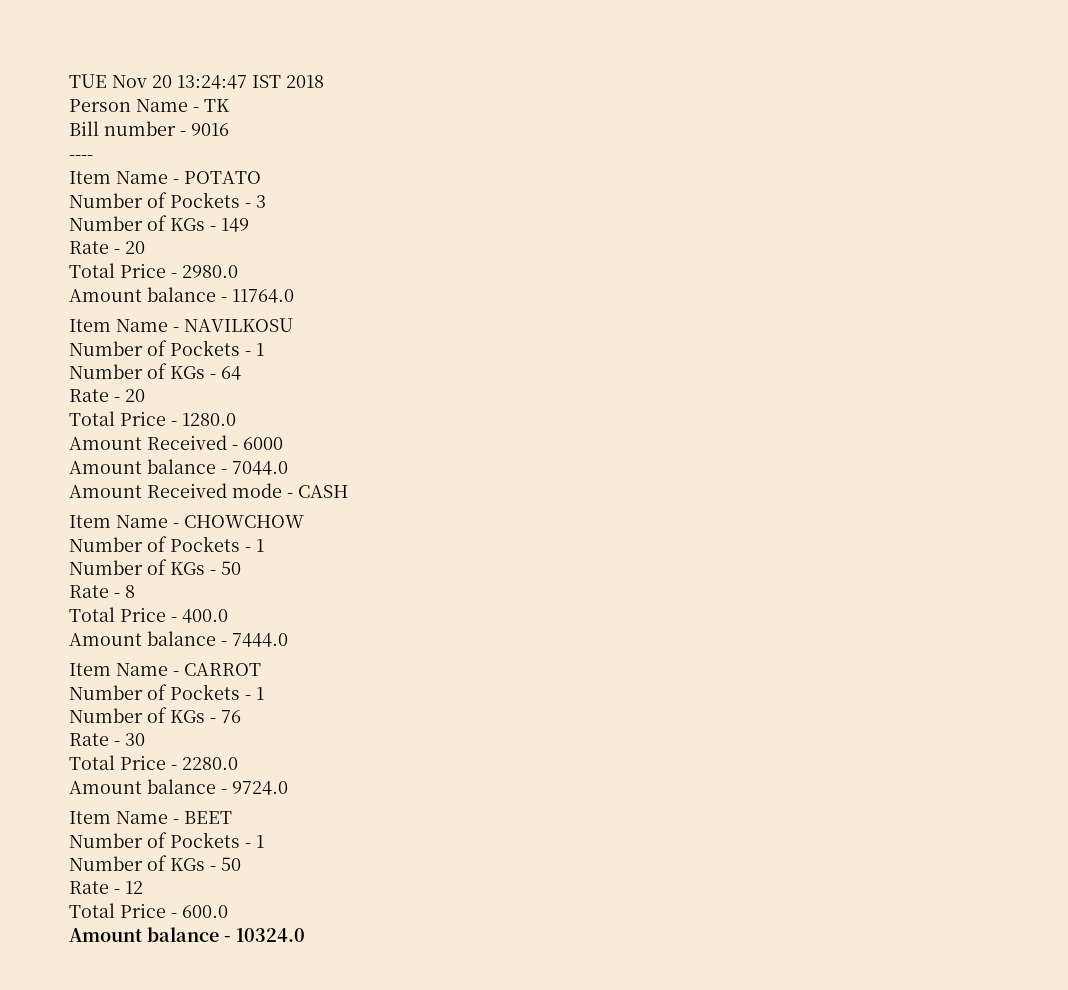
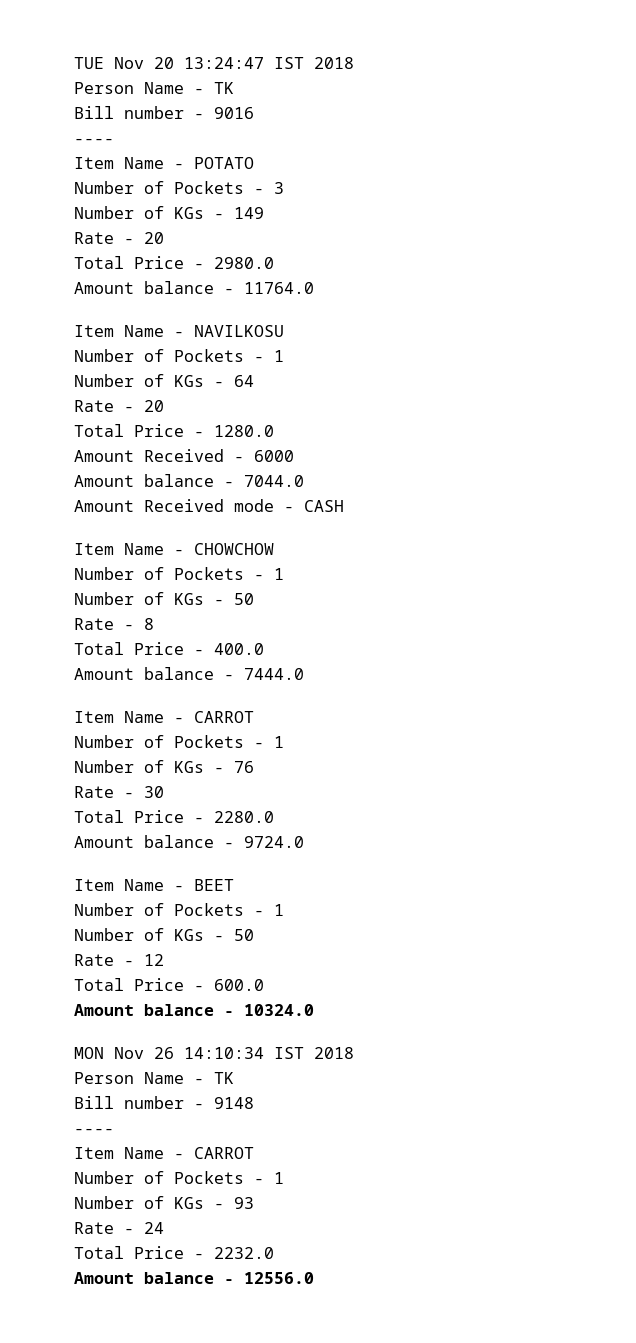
(305, 935) none -> [74,1047,354,1059] [74,1072,234,1084] [74,1096,254,1109] [74,1128,114,1134] [74,1147,254,1159] [74,1171,284,1184] [74,1196,254,1209] [74,1222,164,1234] [74,1246,274,1259] [74,1272,314,1284] // MON Nov 26 14:10:34 IST 2018 // Person Name - TK // Bill number - 9148 // ---- // Item Name - CARROT // Number of Pockets - 1 // Number of KGs - 93 // Rate - 24 // Total Price - 2232.0 // Amount balance - 12556.0

